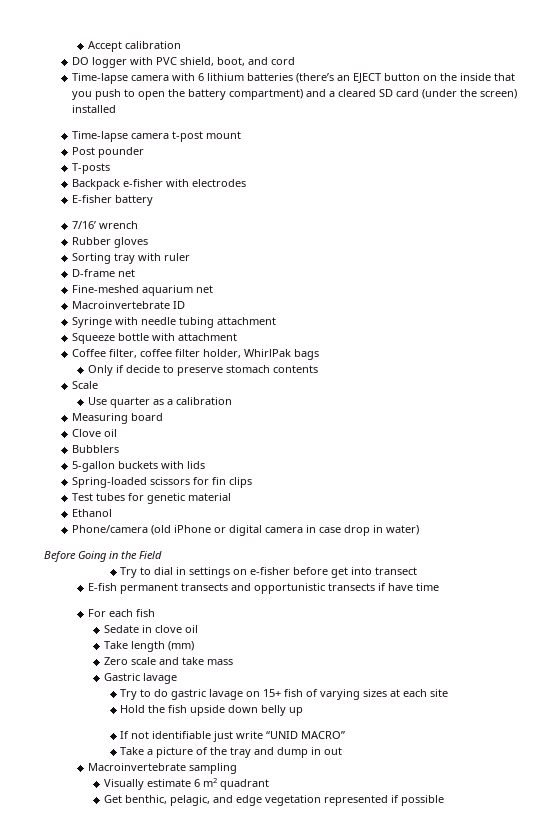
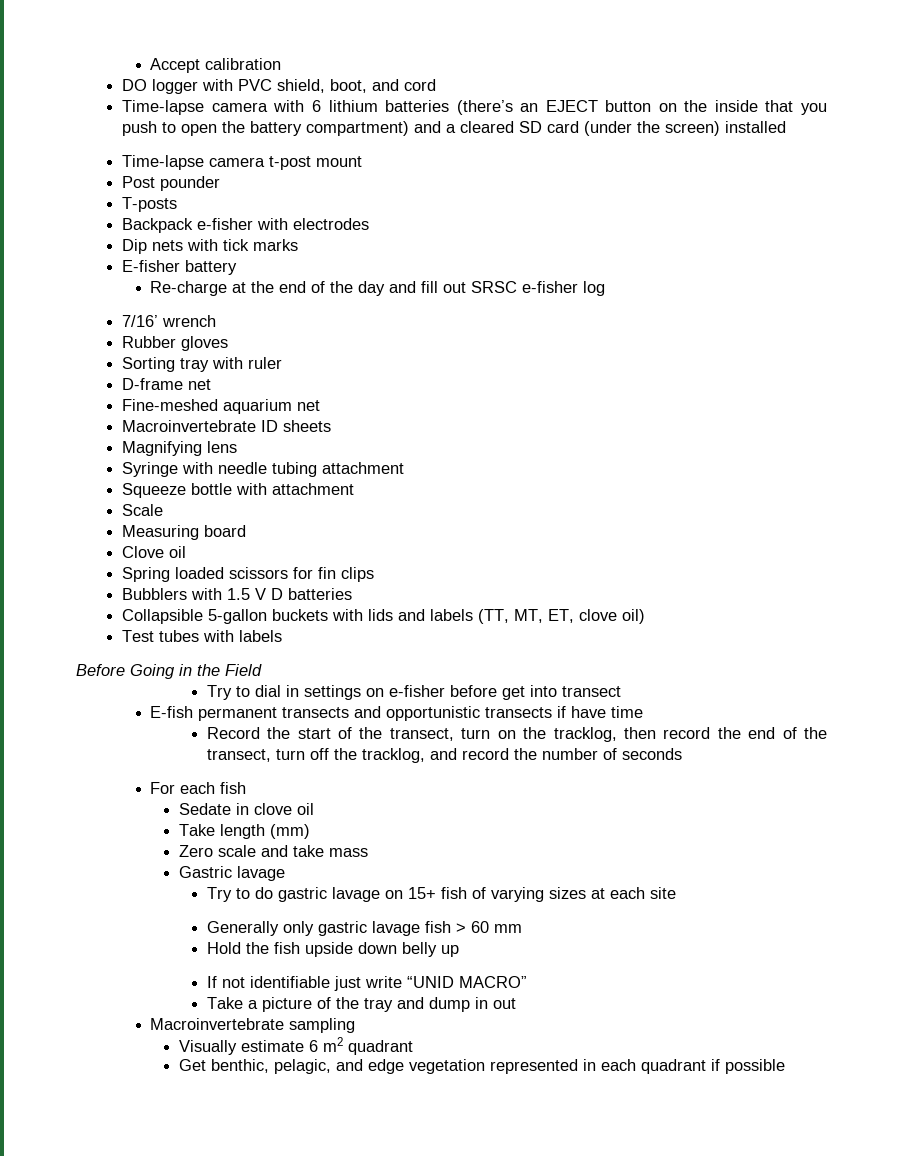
[72,195,154,206] E-fisher battery -> [122,239,299,254] [122,260,238,275] [150,281,606,296] Dip nets with tick marks // E-fisher battery // Re-charge at the end of the day and fill out SRSC e-fisher log
(186, 305) none -> [283,420,332,432] [122,441,238,456] sheets // Magnifying lens
[72,349,320,360] [88,365,319,376] [72,381,99,389] [88,397,233,408] [72,413,164,424] [72,429,118,437] [72,445,120,453] [72,461,206,472] [72,477,253,488] [72,493,232,504] [72,509,113,517] [72,525,420,536] Coffee filter, coffee filter holder, WhirlPak bags // Only if decide to preserve stomach contents // Scale // Use quarter as a calibration // Measuring board // Clove oil // Bubblers // 5-gallon buckets with lids // Spring-loaded scissors for fin clips // Test tubes for genetic material // Ethanol // Phone/camera (old iPhone or digital camera in case drop in water) -> [122,504,164,516] [122,525,247,540] [122,546,187,558] [122,567,375,582] [122,588,353,600] [122,609,646,624] [122,630,283,642] Scale // Measuring board // Clove oil // Spring loaded scissors for fin clips // Bubblers with 1.5 V D batteries // Collapsible 5-gallon buckets with lids and labels (TT, MT, ET, clove oil) // Test tubes with labels
(440, 587) none -> [206,727,828,742] [206,748,682,763] // Record the start of the transect, turn on the tracklog, then record the end of the transect, turn off the tracklog, and record the number of seconds
(449, 693) none -> [206,921,522,936] // Generally only gastric lavage fish > 60 mm
(389, 800) none -> [582,1059,706,1074] in each quadrant

